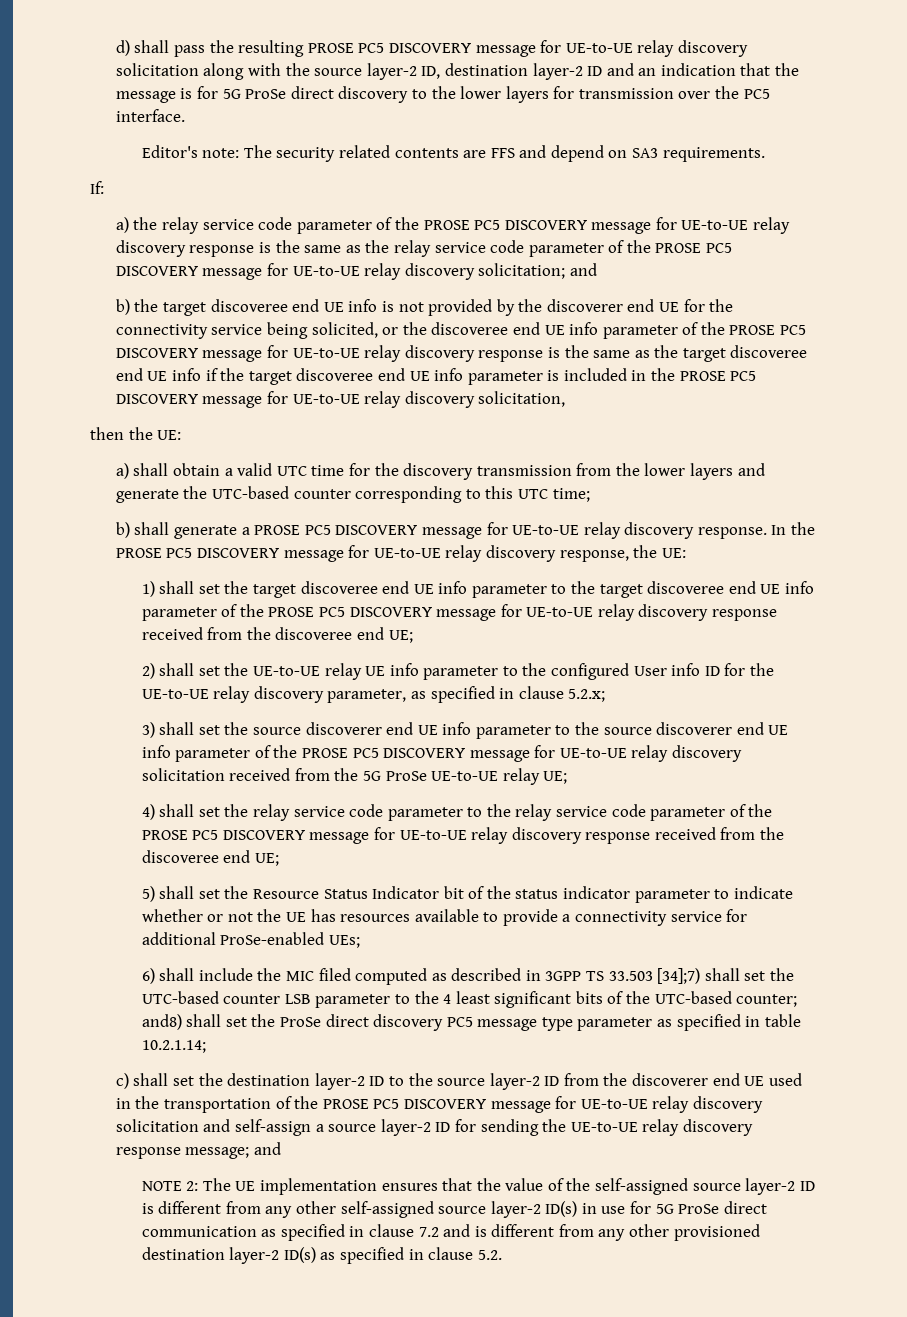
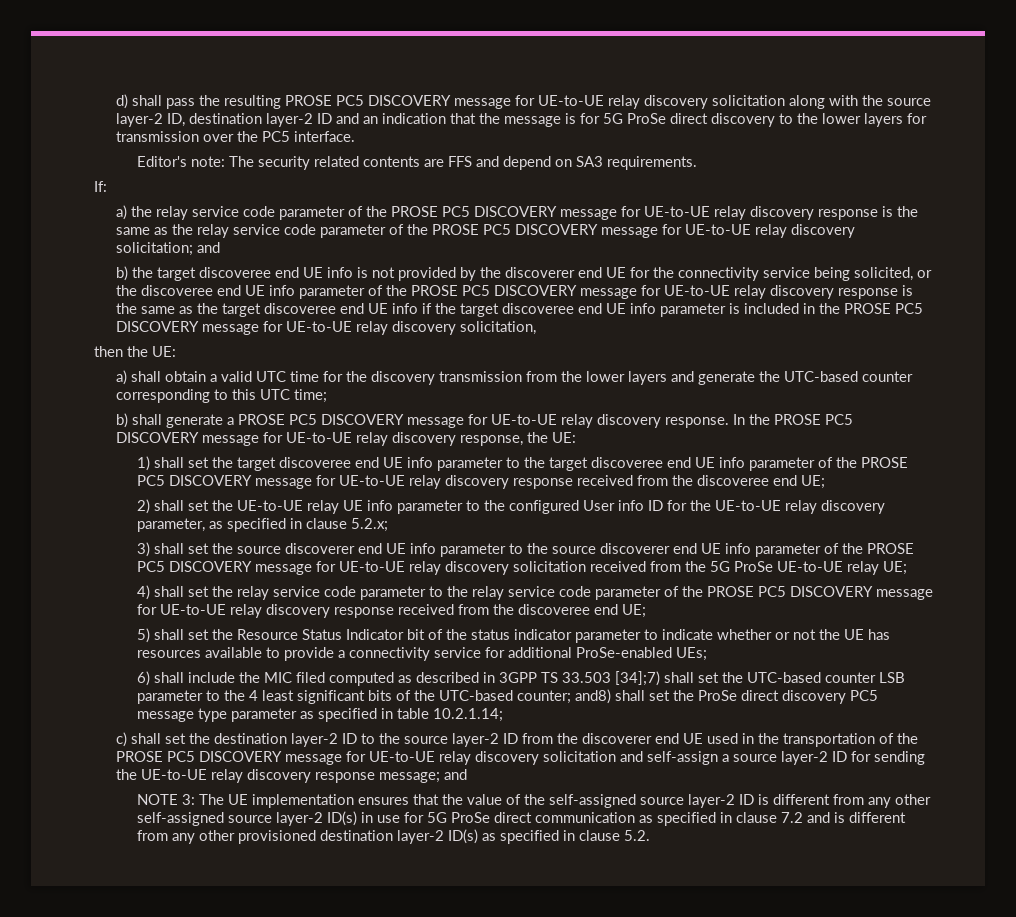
[186,1181,199,1191] 2: -> [181,794,195,805] 3:

